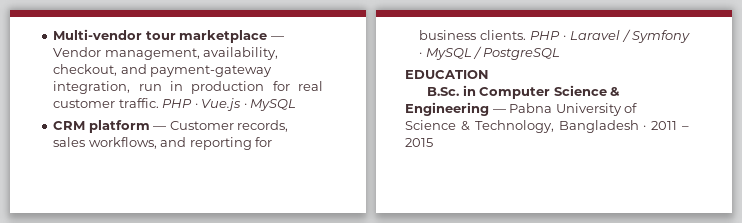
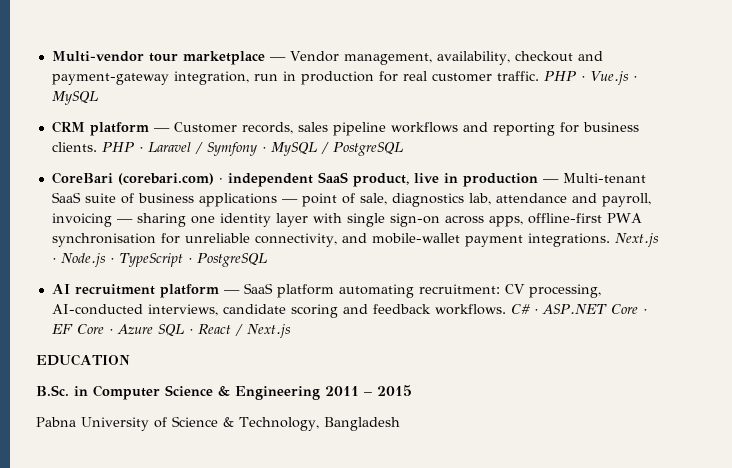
[53,64,118,76] checkout, -> [514,51,573,62] checkout
[88,137,157,149] workflows, -> [332,122,458,136] pipeline workflows
(560, 54) none -> [51,172,646,187] [51,192,651,207] [51,213,642,227] [51,233,659,247] [51,253,268,267] [51,283,601,298] [51,304,647,318] [51,324,291,338] // CoreBari (corebari.com) · independent SaaS product, live in production — Multi-tenant SaaS suite of business applications — point of sale, diagnostics lab, attendance and payroll, invoicing — sharing one identity layer with single sign-on across apps, offline-first PWA synchronisation for unreliable connectivity, and mobile-wallet payment integrations. Next.js · Node.js · TypeScript · PostgreSQL // AI recruitment platform — SaaS platform automating recruitment: CV processing, AI-conducted interviews, candidate scoring and feedback workflows. C# · ASP.NET Core · EF Core · Azure SQL · React / Next.js
[492,109,506,113] — -> [325,385,412,396] 2011 – 2015 //
[643,121,689,130] [405,138,433,147] · 2011 – 2015 -> (400, 424) none

